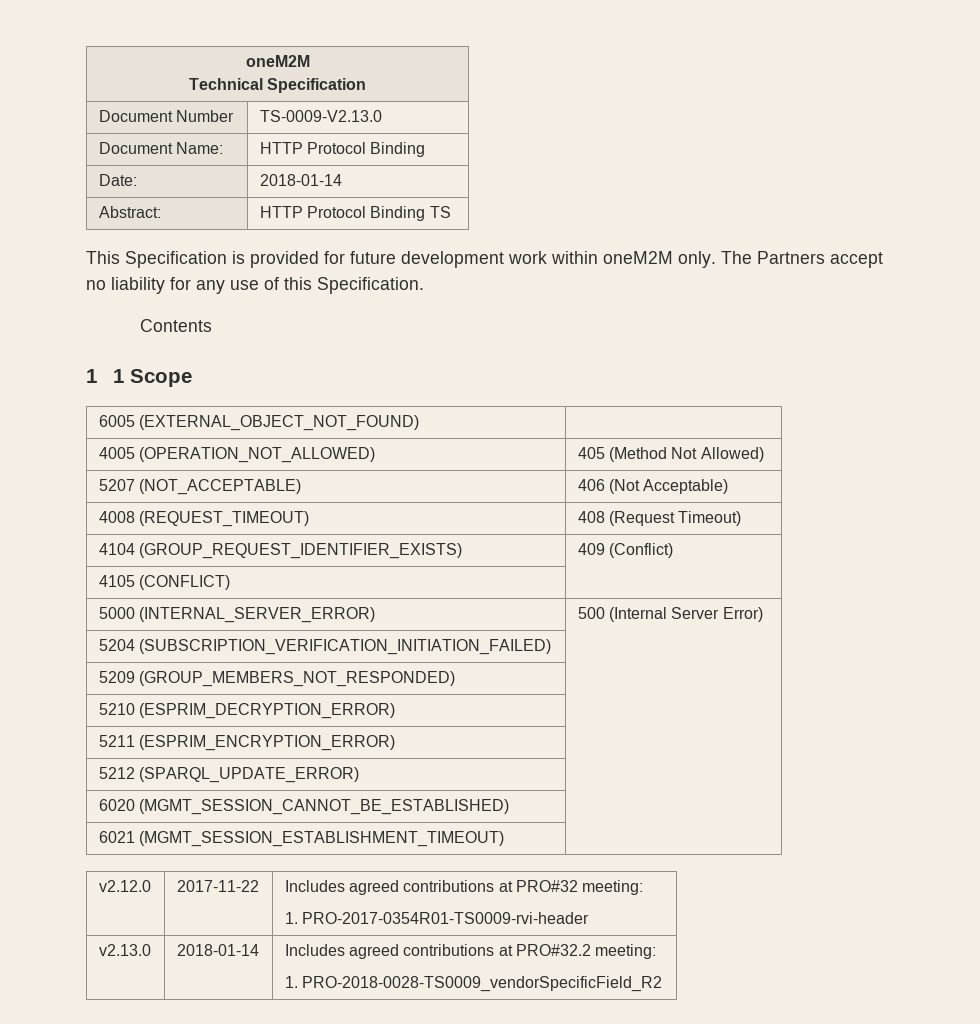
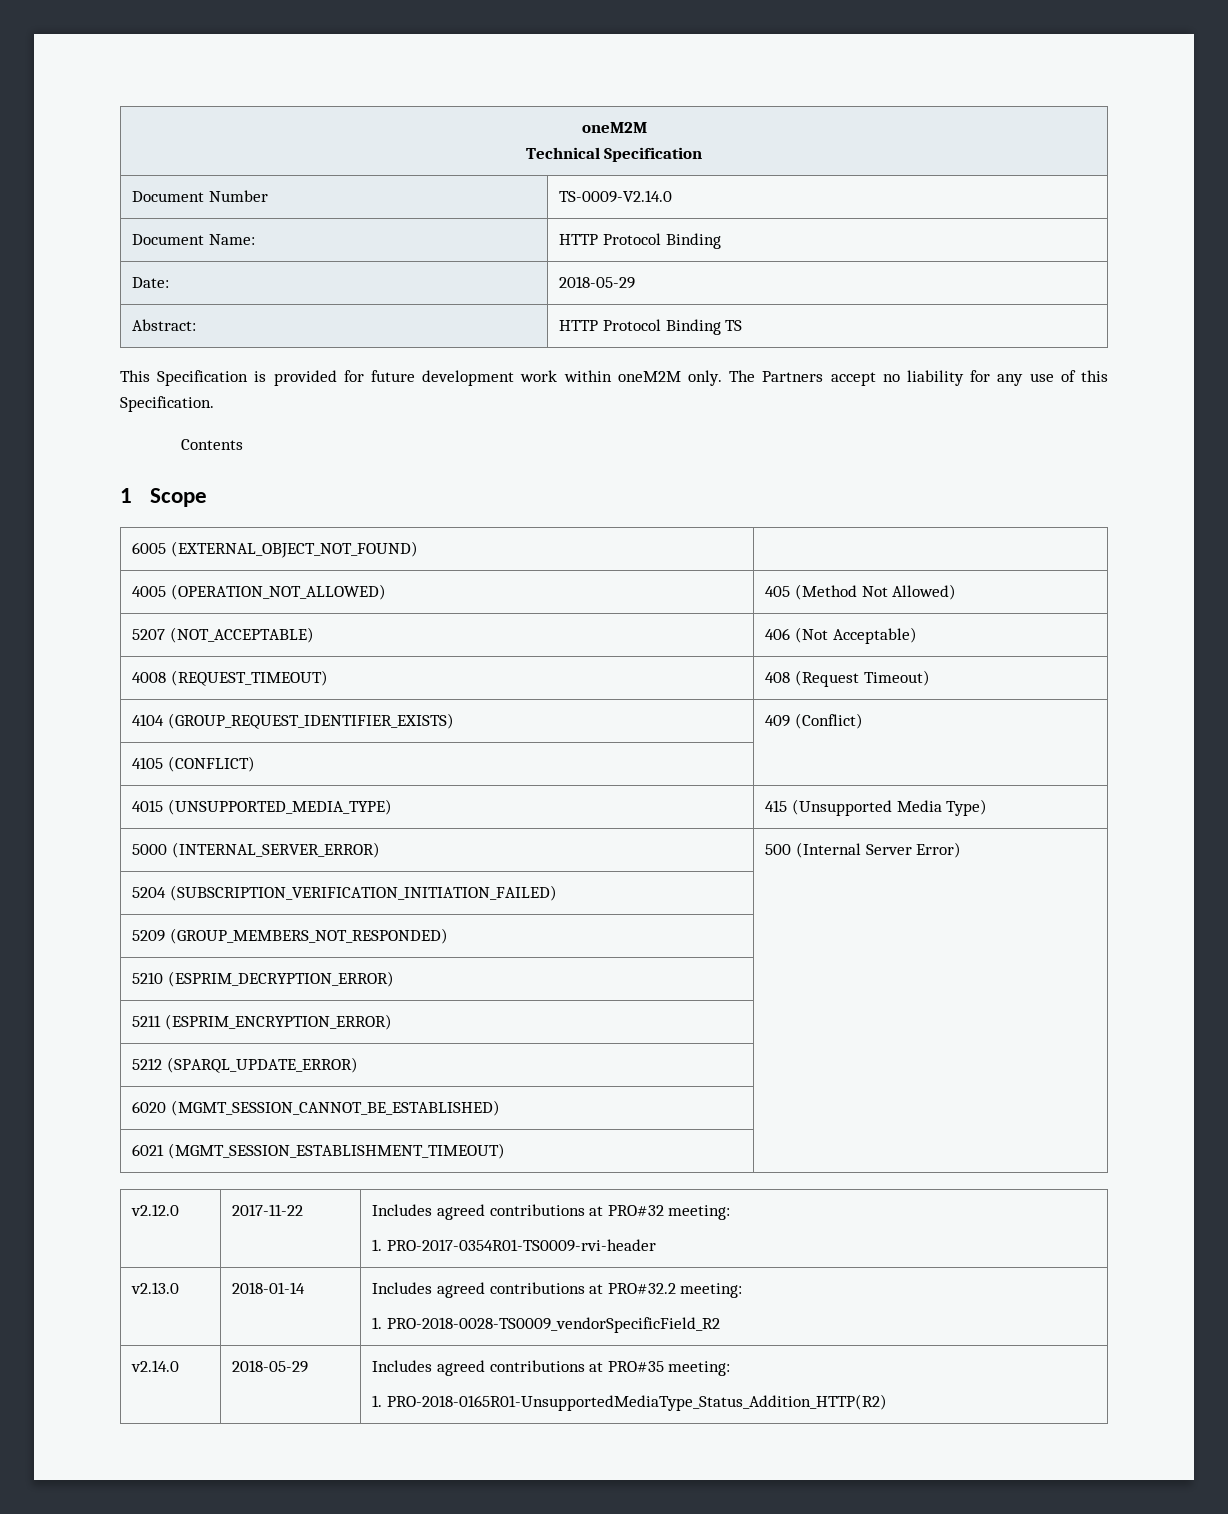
[259,110,382,122] TS-0009-V2.13.0 -> [559,190,673,203] TS-0009-V2.14.0
[259,174,342,186] 2018-01-14 -> [559,276,636,289] 2018-05-29
[113,369,125,383] 1 -> (132, 495) none
(230, 582) none -> [132,799,393,815] [765,799,988,816] // 4015 (UNSUPPORTED_MEDIA_TYPE) | 415 (Unsupported Media Type)
(662, 984) none -> [131,1360,180,1372] [232,1360,309,1373] [372,1360,731,1376] [372,1394,888,1411] // v2.14.0 | 2018-05-29 | Includes agreed contributions at PRO#35 meeting: // 1. PRO-2018-0165R01-UnsupportedMediaType_Status_Addition_HTTP(R2)

